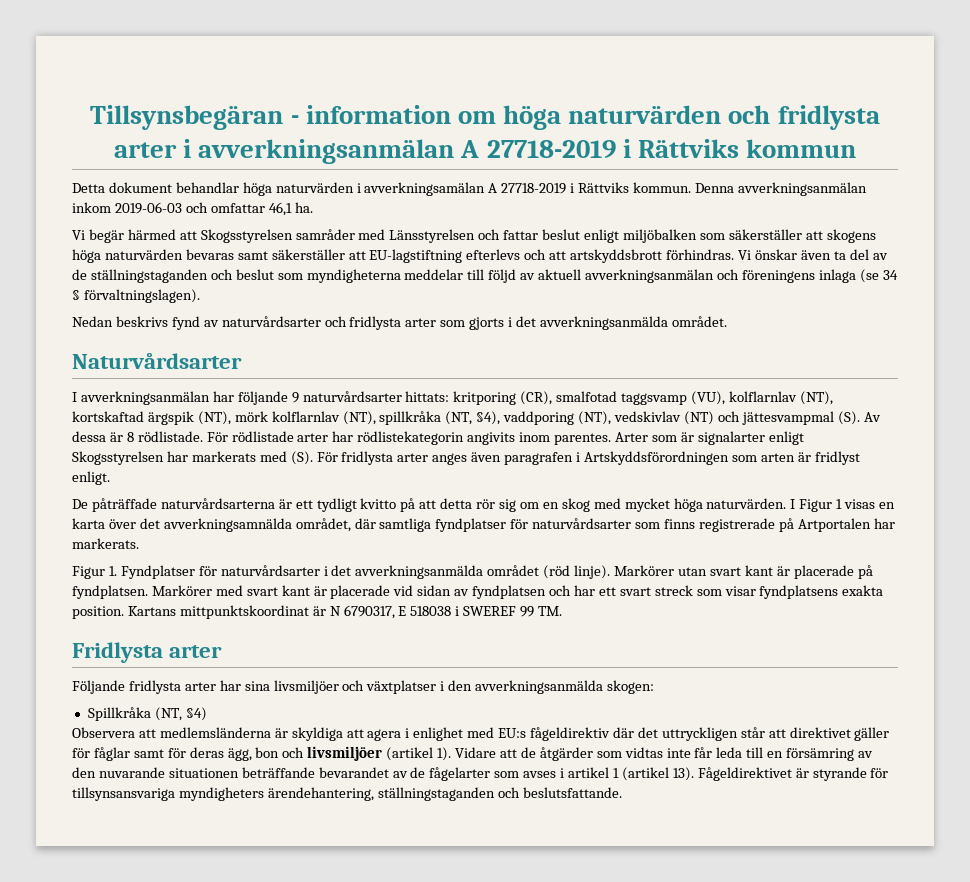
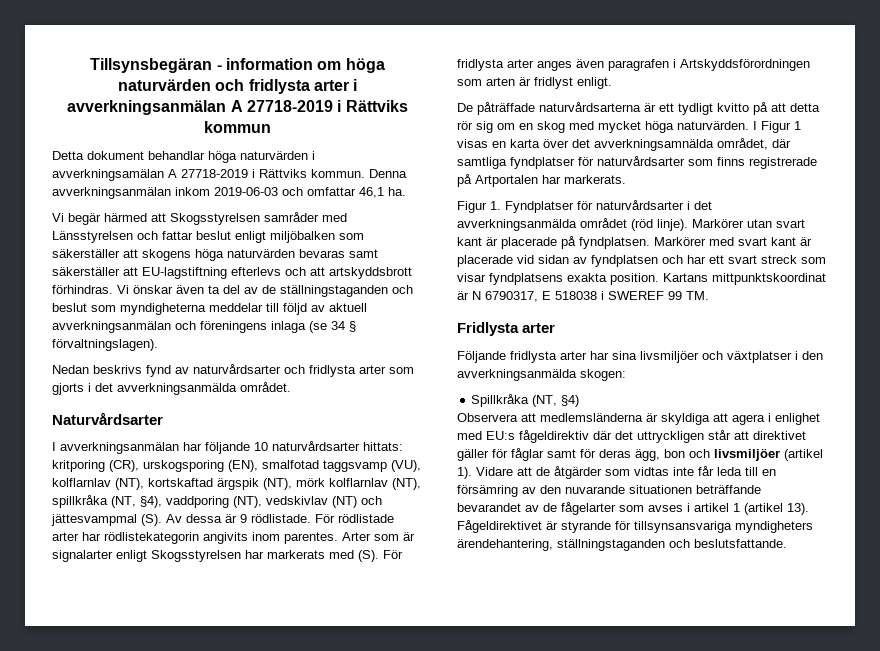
[291,392,299,403] 9 -> [254,442,268,451] 10
(553, 398) none -> [143,460,258,472] urskogsporing (EN),
[126,432,134,442] 8 -> [240,514,247,523] 9

